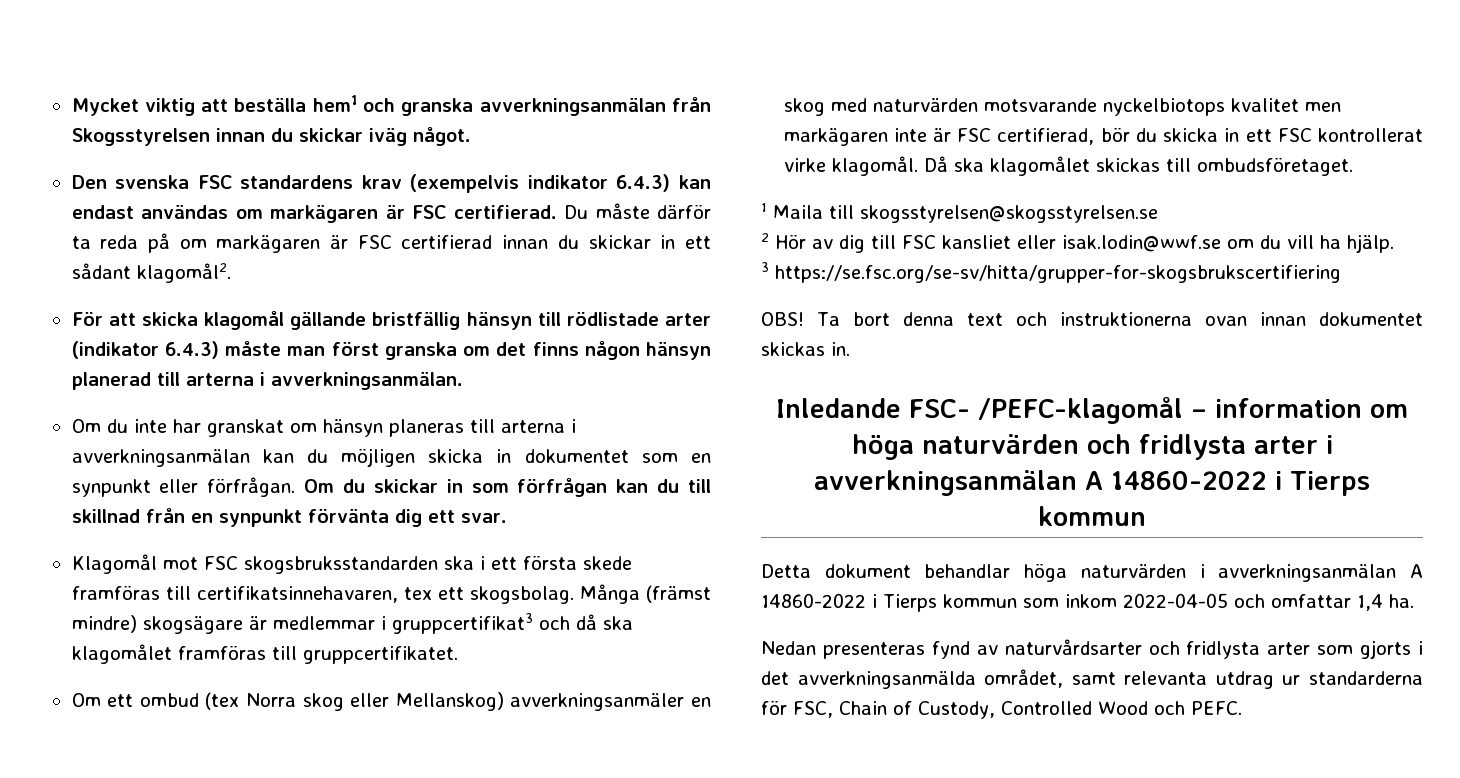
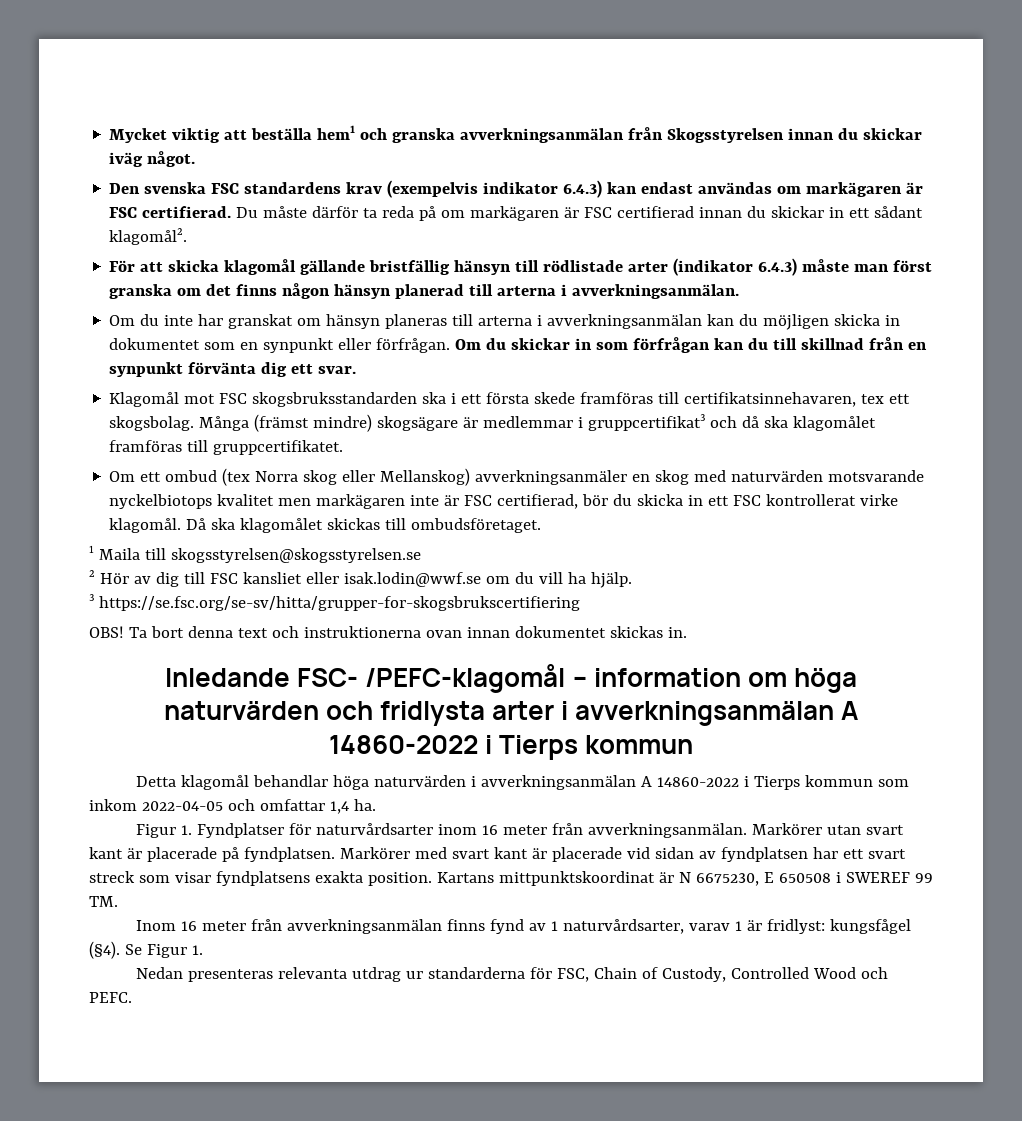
[824,564,911,578] dokument -> [181,775,250,790] klagomål
[761,639,1423,659] [761,669,1116,689] Nedan presenteras fynd av naturvårdsarter och fridlysta arter som gjorts i det avverkningsanmälda området, samt -> [136,823,904,838] [89,847,906,862] [89,871,933,886] [89,896,118,907] [136,919,911,934] [89,941,203,959] [136,967,274,982] Figur 1. Fyndplatser för naturvårdsarter inom 16 meter från avverkningsanmälan. Markörer utan svart kant är placerade på fyndplatsen. Markörer med svart kant är placerade vid sidan av fyndplatsen har ett svart streck som visar fyndplatsens exakta position. Kartans mittpunktskoordinat är N 6675230, E 650508 i SWEREF 99 TM. // Inom 16 meter från avverkningsanmälan finns fynd av 1 naturvårdsarter, varav 1 är fridlyst: kungsfågel (§4). Se Figur 1. // Nedan presenteras

